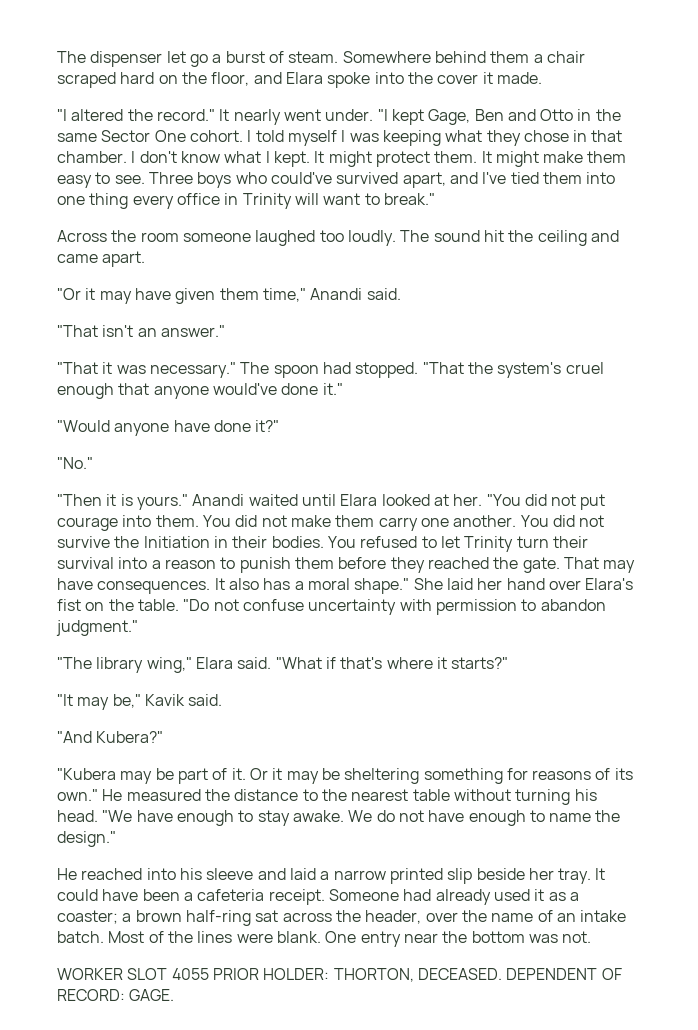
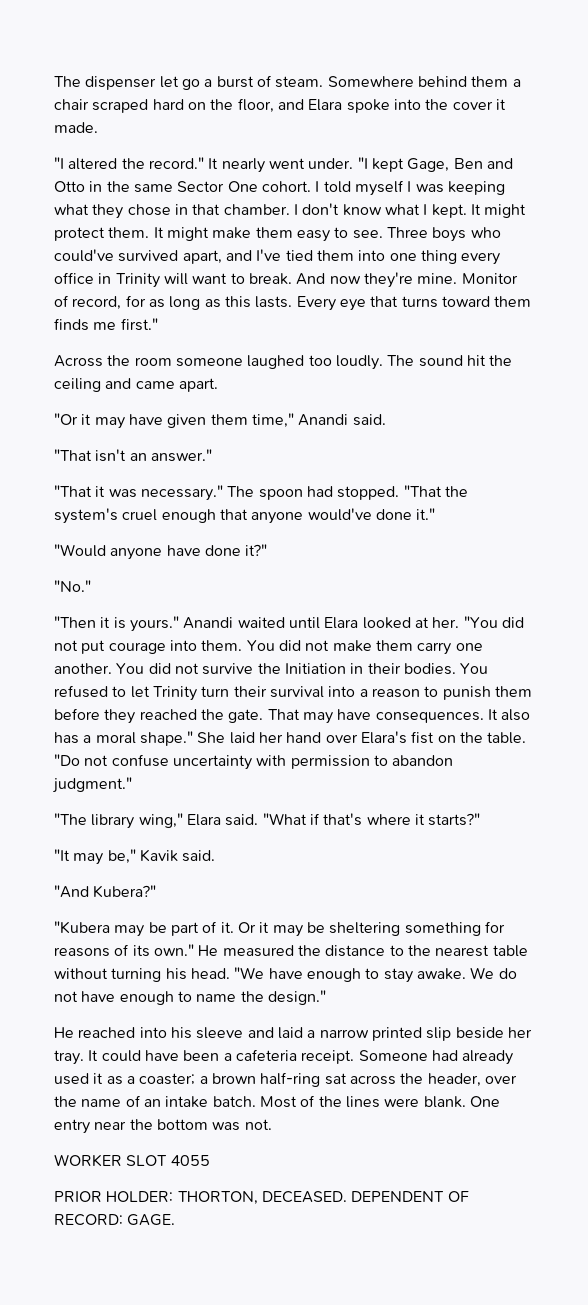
[383,193,435,205] break." -> [248,272,518,288] [54,295,532,311] [54,318,158,331] break. And now they're mine. Monitor of record, for as long as this lasts. Every eye that turns toward them finds me first."
(209, 974) none -> (210, 1160) //

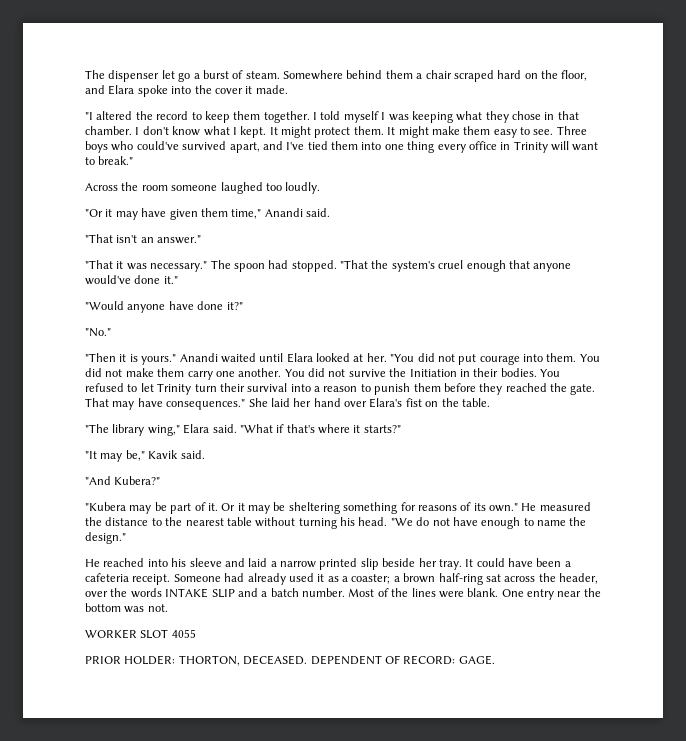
[148,157,513,173] [54,181,311,193] record." It nearly went under. "I kept Gage, Ben and Otto in the same Sector One cohort. -> [156,111,310,123] record to keep them together.
[248,272,518,288] [54,295,532,311] [54,318,158,331] break. And now they're mine. Monitor of record, for as long as this lasts. Every eye that turns toward them finds me first." -> [98,156,134,165] break."
[387,355,513,367] [54,378,218,392] The sound hit the ceiling and came apart. -> (321, 188) none
[375,709,531,723] [54,731,193,746] consequences. It also has a moral shape." -> [166,399,246,410] consequences."
[54,754,454,770] [52,777,132,793] "Do not confuse uncertainty with permission to abandon judgment." -> (490, 402) none
[268,967,495,983] have enough to stay awake. We -> (413, 522) none
[81,1095,256,1108] name of an intake batch. -> [130,588,345,598] words INTAKE SLIP and a batch number.

